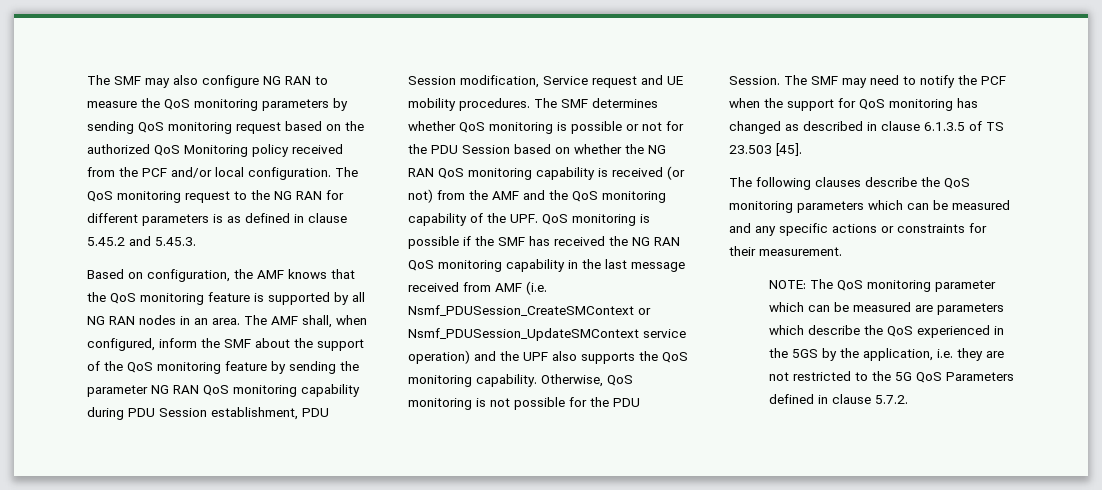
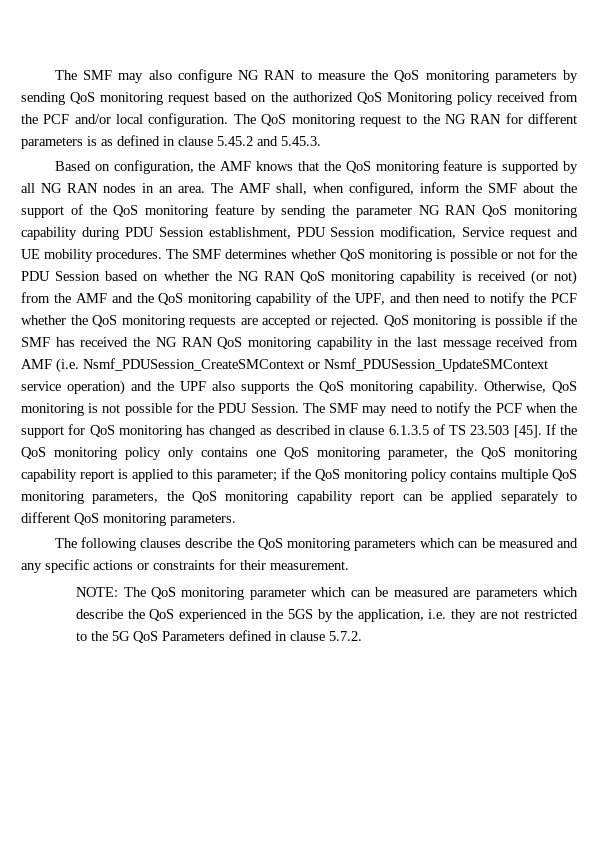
[510,214,538,223] UPF. -> [354,292,577,306] [21,315,379,328] UPF, and then need to notify the PCF whether the QoS monitoring requests are accepted or rejected.
(802, 149) none -> [545,424,577,435] [21,447,577,460] [21,468,577,482] [21,491,578,504] [21,512,236,526] If the QoS monitoring policy only contains one QoS monitoring parameter, the QoS monitoring capability report is applied to this parameter; if the QoS monitoring policy contains multiple QoS monitoring parameters, the QoS monitoring capability report can be applied separately to different QoS monitoring parameters.

